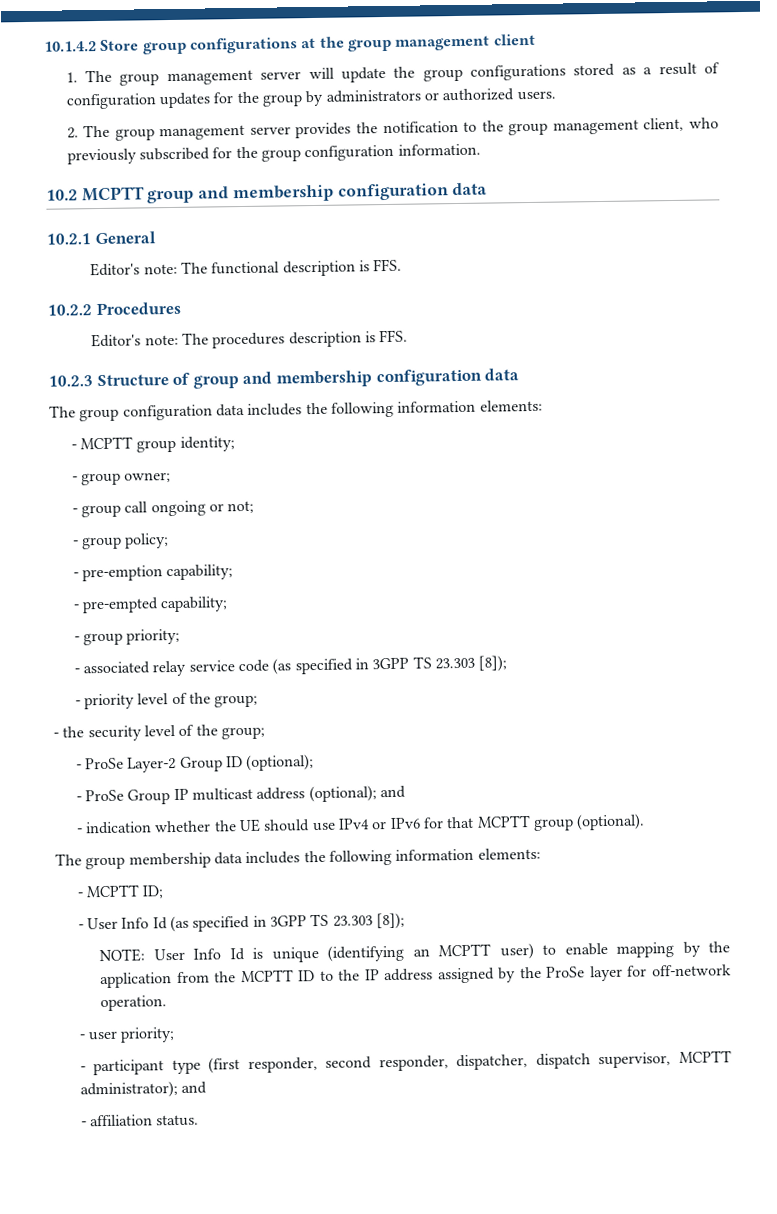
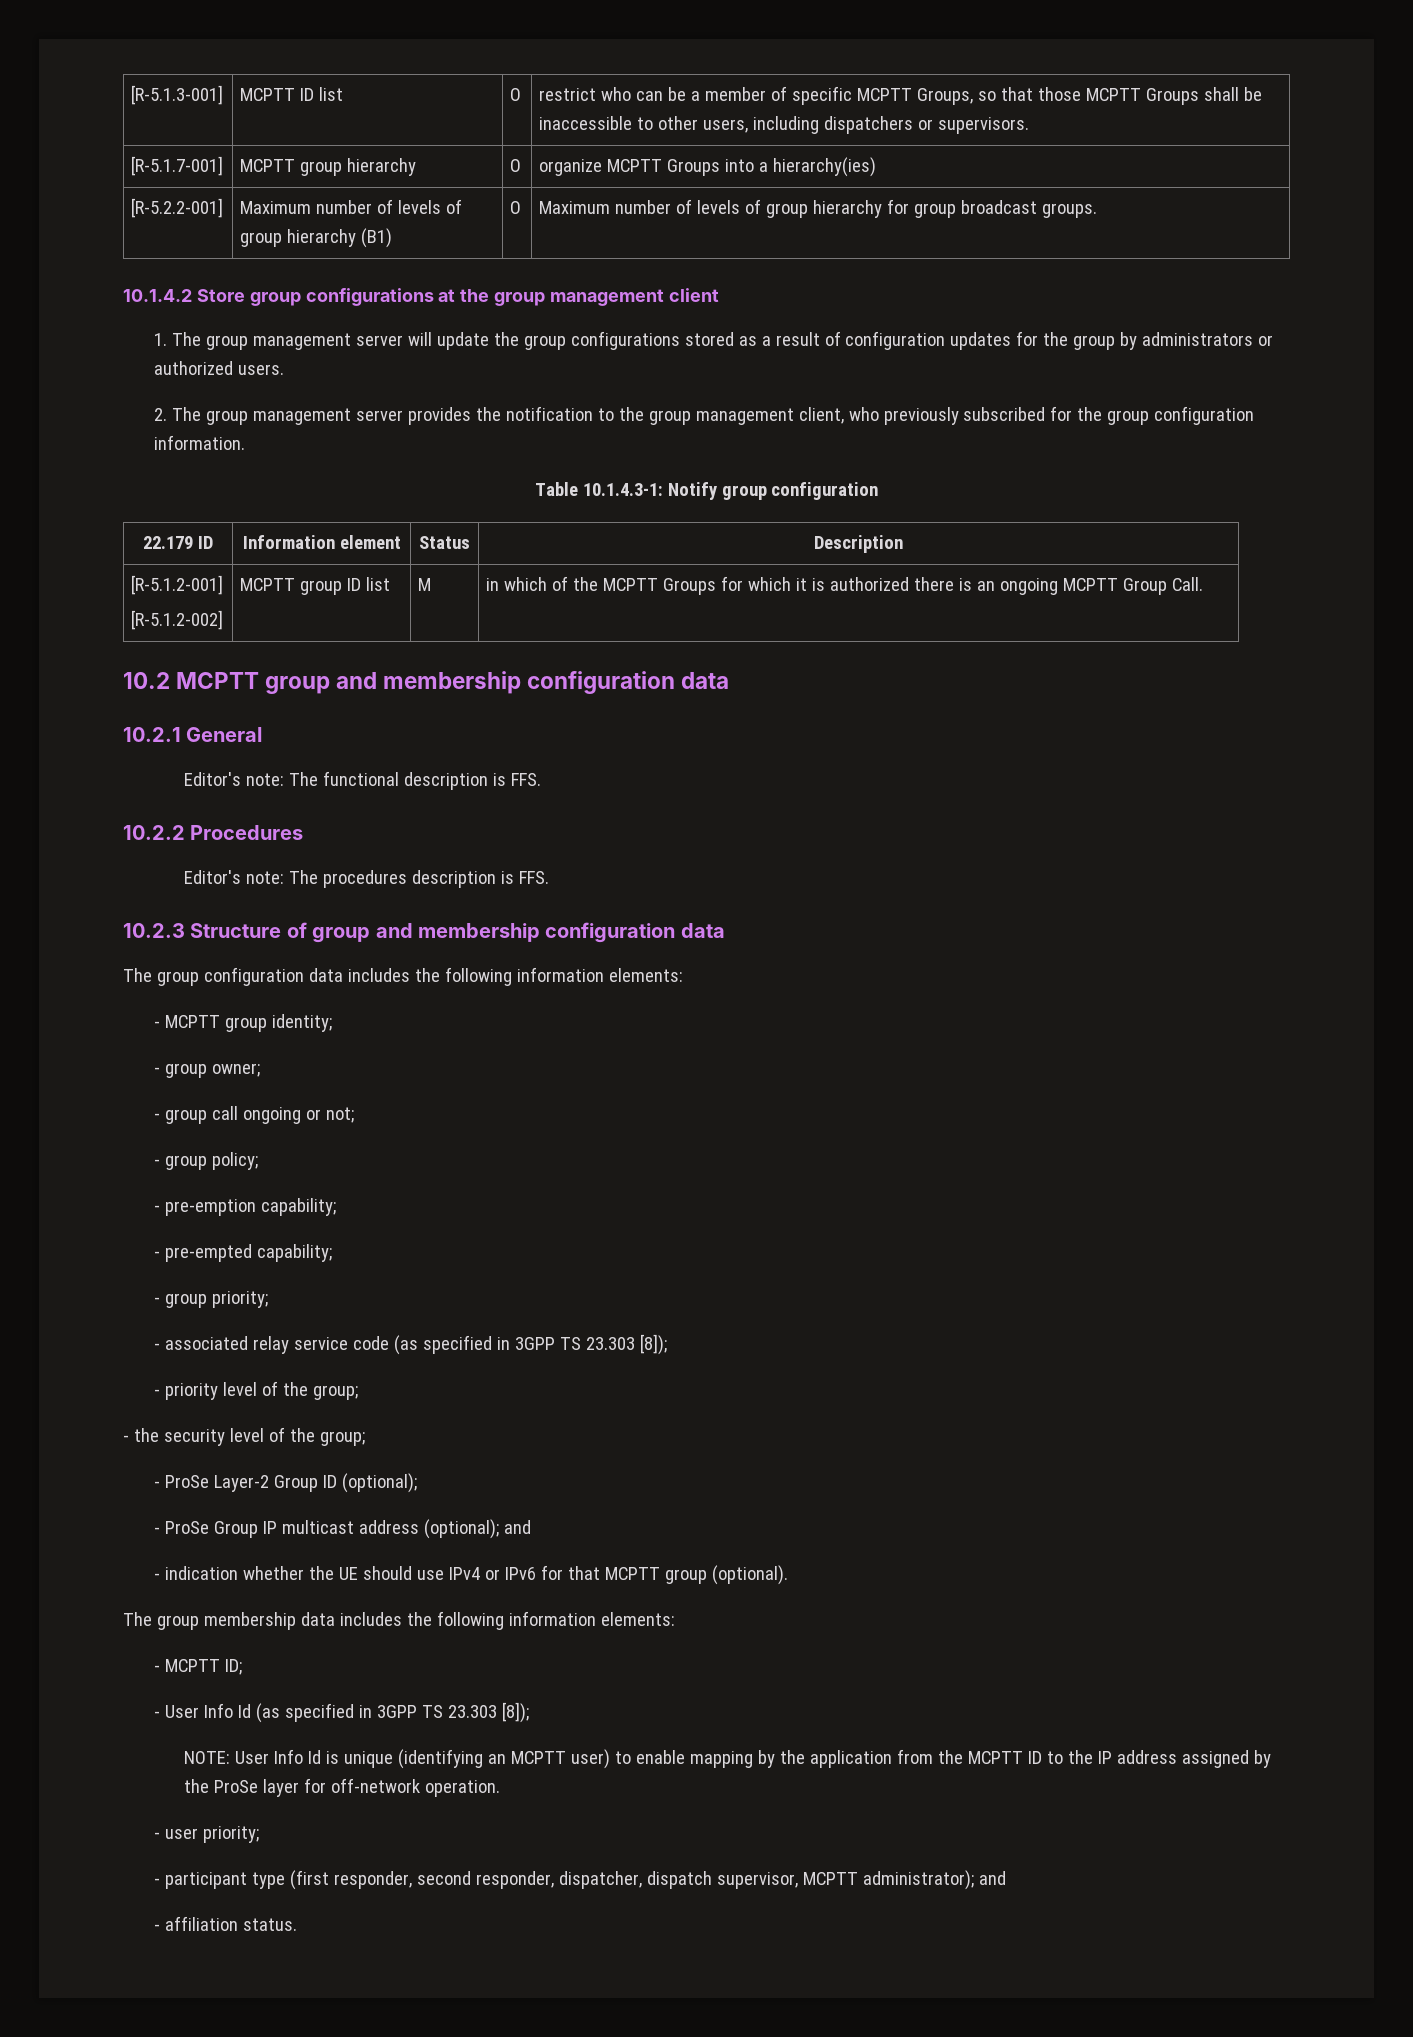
(44, 46) none -> [131,85,224,105] [240,87,344,101] [510,88,522,101] [539,86,1263,105] [539,116,1030,134] [131,156,224,176] [240,158,417,176] [510,159,522,172] [539,157,877,177] [131,198,224,218] [240,199,463,214] [240,228,393,248] [510,201,522,214] [539,199,1098,218] [R-5.1.3-001] | MCPTT ID list | O | restrict who can be a member of specific MCPTT Groups, so that those MCPTT Groups shall be inaccessible to other users, including dispatchers or supervisors. // [R-5.1.7-001] | MCPTT group hierarchy | O | organize MCPTT Groups into a hierarchy(ies) // [R-5.2.2-001] | Maximum number of levels of group hierarchy (B1) | O | Maximum number of levels of group hierarchy for group broadcast groups. //
(481, 149) none -> [534,482,879,500] [143,536,213,549] [242,535,401,549] [419,536,470,549] [814,535,903,553] [131,575,224,595] [131,610,224,630] [240,577,391,595] [418,578,432,591] [486,576,1204,595] // Table 10.1.4.3-1: Notify group configuration // 22.179 ID | Information element | Status | Description // [R-5.1.2-001] // [R-5.1.2-002] | MCPTT group ID list | M | in which of the MCPTT Groups for which it is authorized there is an ongoing MCPTT Group Call.

